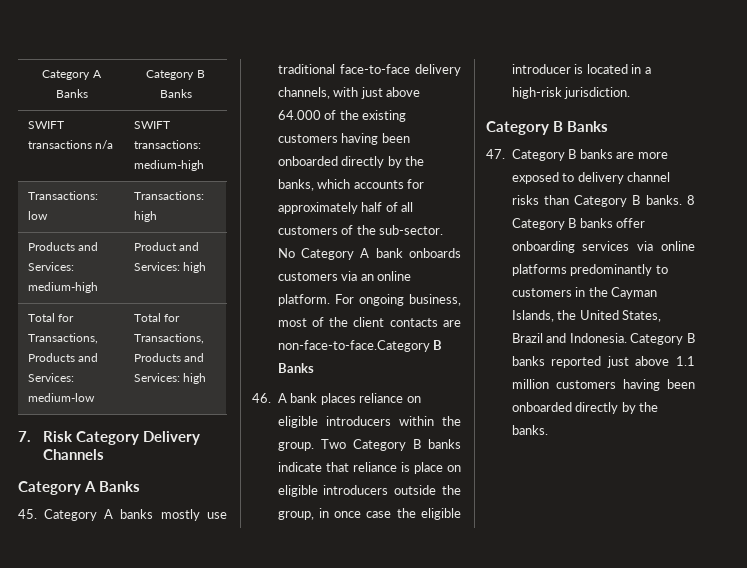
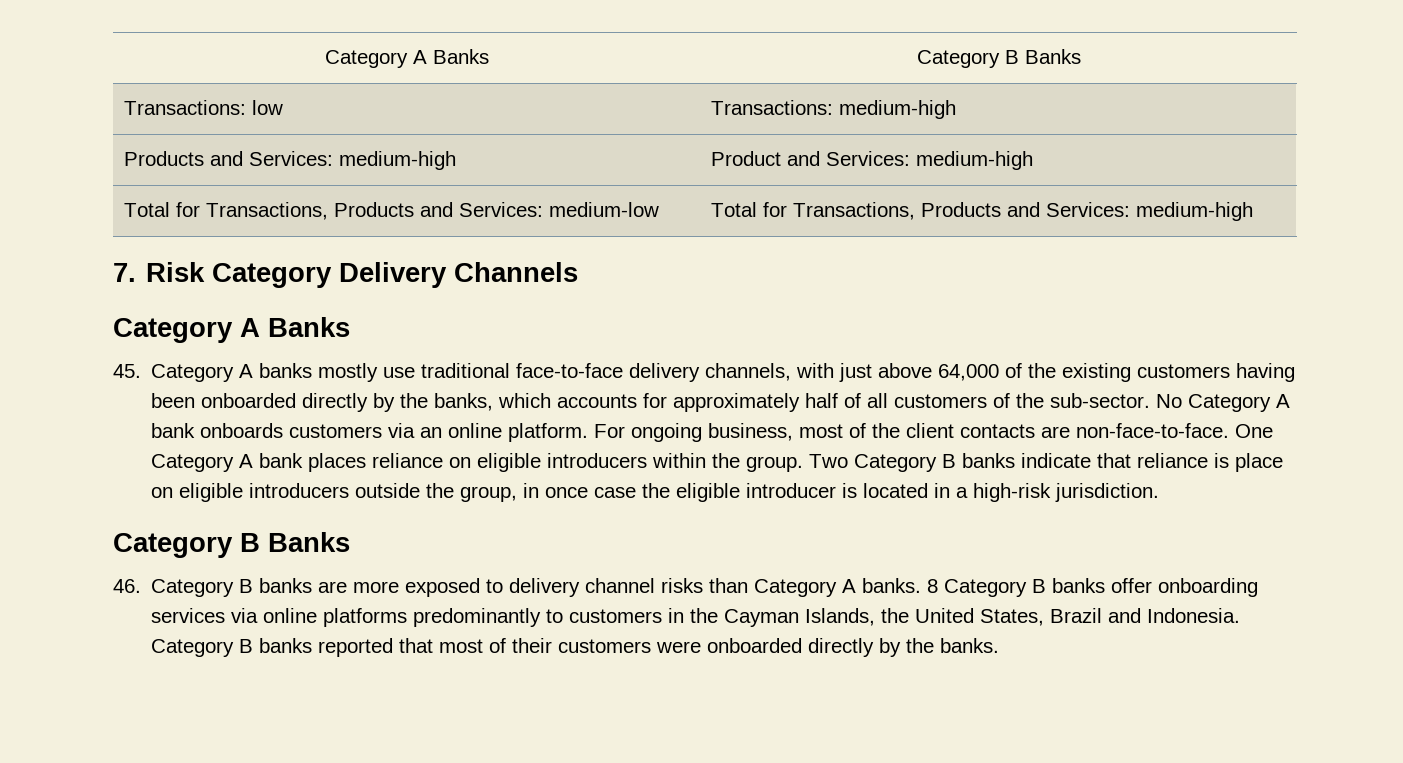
[28,121,65,129] [28,140,114,149] [134,121,171,129] [134,140,202,149] [134,160,205,171] // SWIFT transactions n/a | SWIFT transactions: medium-high -> (1081, 56) none
[134,211,158,222] high -> [838,100,956,119] medium-high
[183,262,207,273] high -> [915,151,1033,170] medium-high
[183,373,207,384] high -> [1135,202,1253,221] medium-high
[277,110,321,120] 64.000 -> [938,364,1000,381] 64,000
[277,340,443,352] [277,363,314,373] [252,393,271,403] non-face-to-face.Category B Banks // 46. -> [1076,423,1274,438] [151,454,235,472] non-face-to-face. One Category
[486,149,505,159] 47. -> [113,579,141,593] 46.
[632,195,641,205] B -> [842,579,857,593] A
[606,356,695,368] [511,379,695,391] just above 1.1 million customers having been -> [399,638,702,653] that most of their customers were

